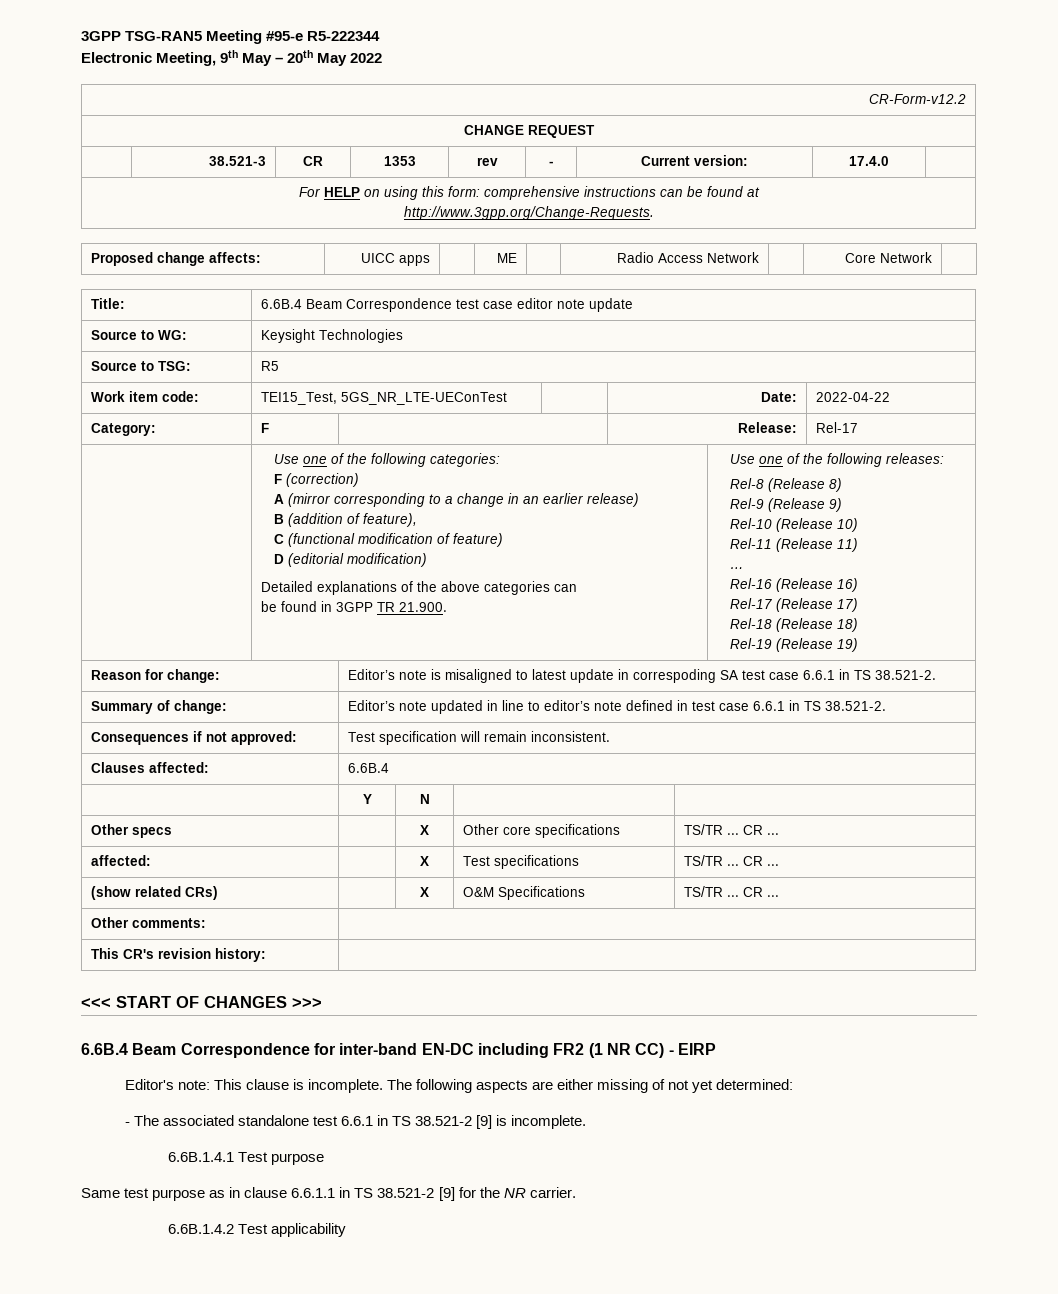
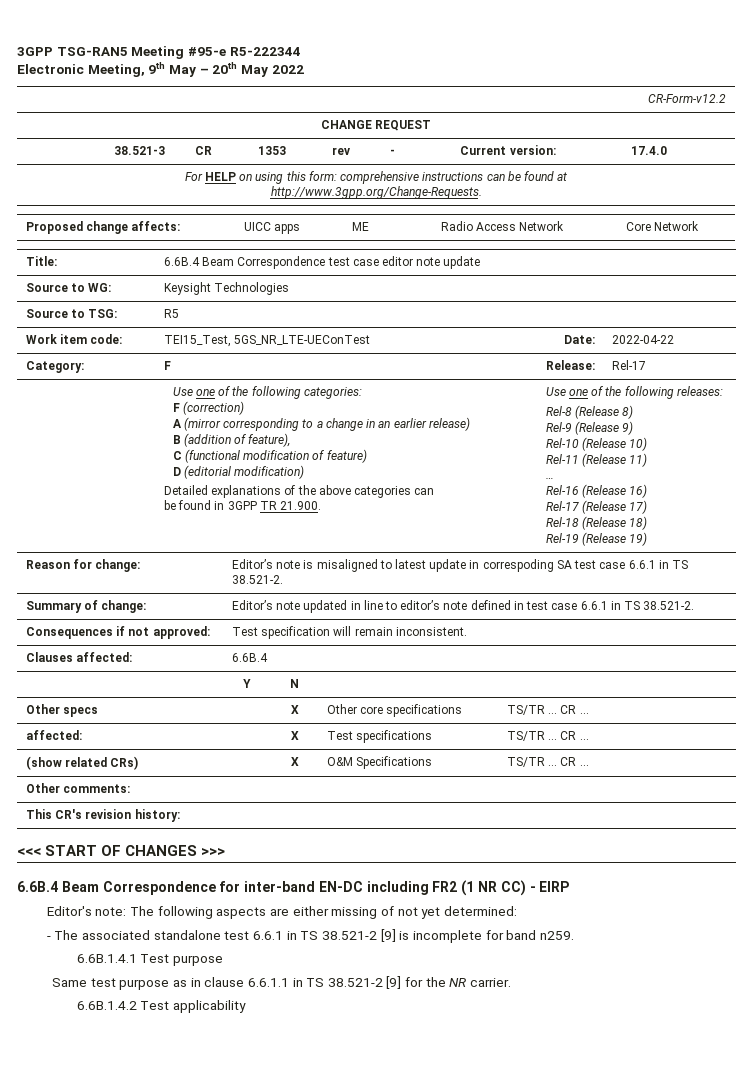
[213,1079,383,1093] This clause is incomplete. -> (127, 911) none
[511,1115,587,1129] incomplete. -> [412,930,574,943] incomplete for band n259.

